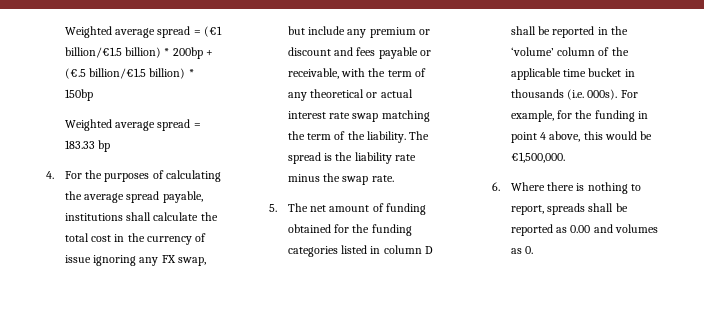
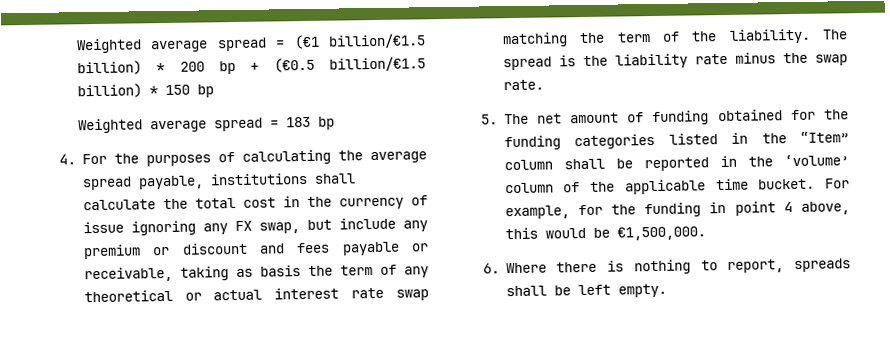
[172,47,213,59] [64,68,194,79] [64,89,93,101] [64,119,201,131] [64,140,95,149] 200bp + (€.5 billion/€1.5 billion) * 150bp // Weighted average spread = 183.33 -> [179,56,426,75] [77,83,215,99] [78,116,312,134] 200 bp + (€0.5 billion/€1.5 billion) * 150 bp // Weighted average spread = 183
[341,68,366,77] with -> [179,265,301,281] taking as basis
[383,245,433,254] column D -> [761,131,849,144] [503,159,553,171] the “Item” column
[588,68,635,77] [510,89,618,100] bucket in thousands (i.e. 000s). -> [758,178,816,190] bucket.
[510,224,658,236] [510,246,534,254] reported as 0.00 and volumes as 0. -> [577,283,667,298] left empty.

